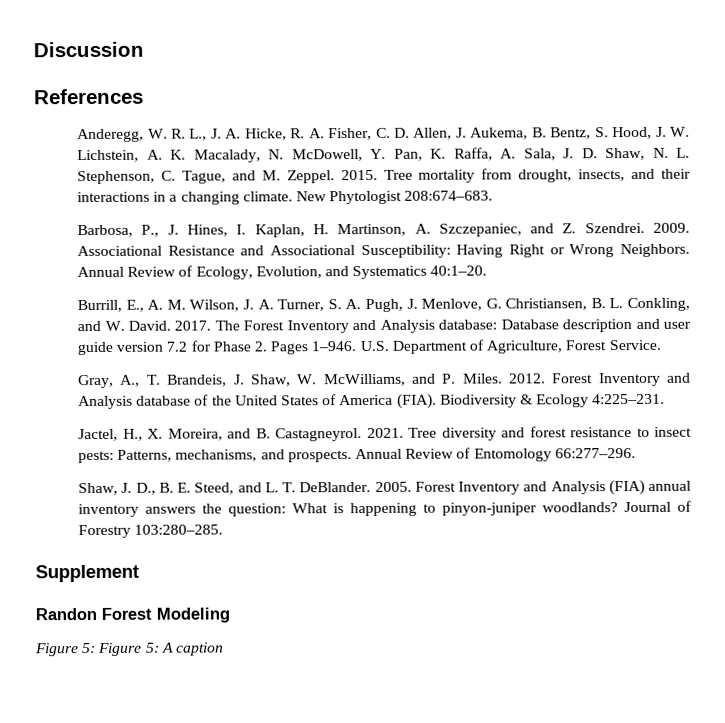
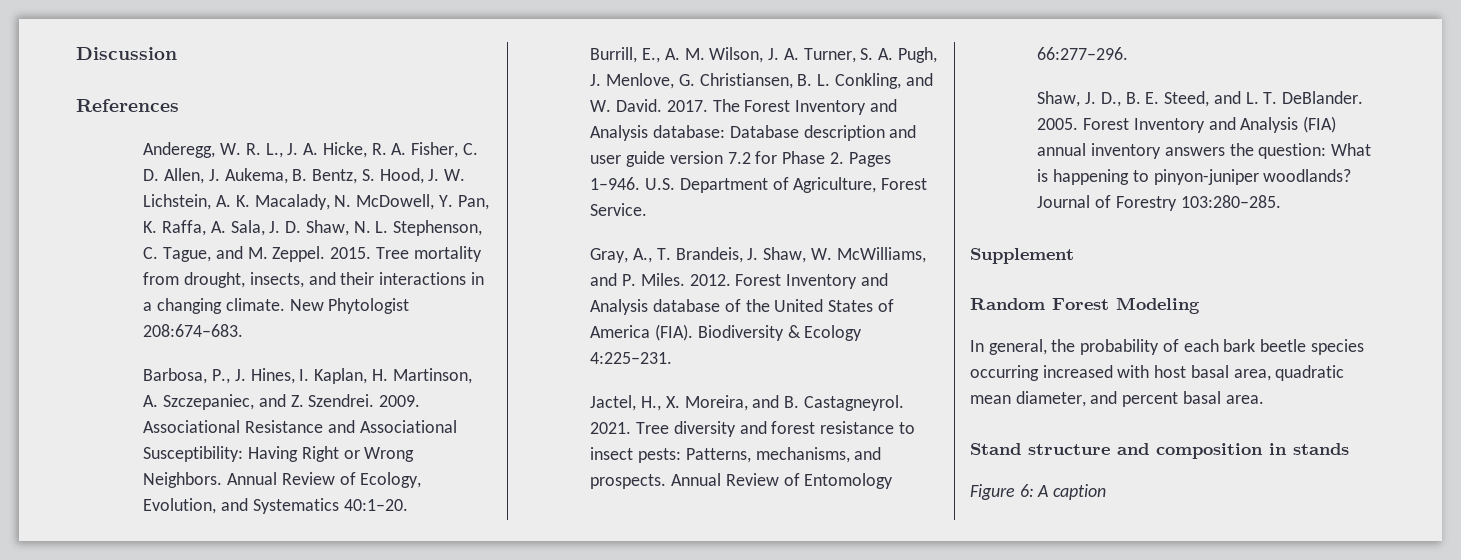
[35,607,97,621] Randon -> [970,298,1045,310] Random
[35,642,160,657] Figure 5: Figure 5: -> [970,339,1364,355] [970,365,1345,381] [970,391,1264,407] [970,443,1349,459] [970,484,1034,500] In general, the probability of each bark beetle species occurring increased with host basal area, quadratic mean diameter, and percent basal area. // Stand structure and composition in stands // Figure 6:

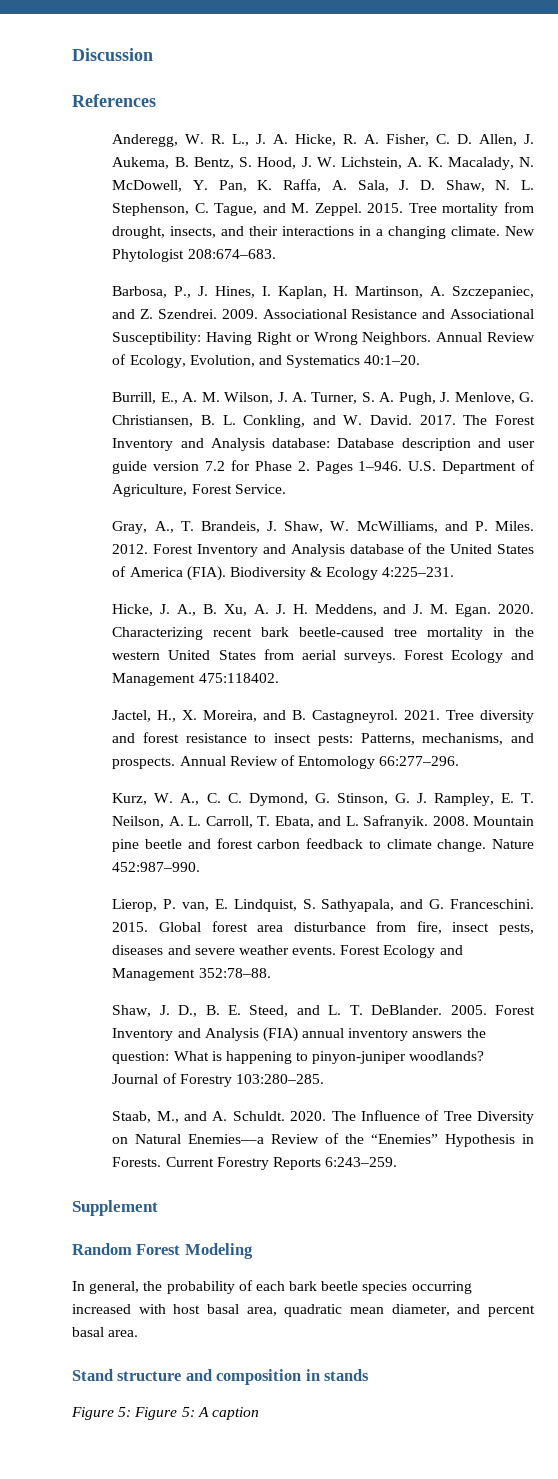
(673, 358) none -> [112,604,534,617] [112,627,534,640] [112,649,535,663] [112,673,279,686] // Hicke, J. A., B. Xu, A. J. H. Meddens, and J. M. Egan. 2020. Characterizing recent bark beetle-caused tree mortality in the western United States from aerial surveys. Forest Ecology and Management 475:118402.
(1129, 53) none -> [112,793,534,806] [112,815,534,829] [112,838,534,852] [112,862,201,872] [112,899,534,912] [112,921,535,935] [112,945,463,958] [112,968,271,981] // Kurz, W. A., C. C. Dymond, G. Stinson, G. J. Rampley, E. T. Neilson, A. L. Carroll, T. Ebata, and L. Safranyik. 2008. Mountain pine beetle and forest carbon feedback to climate change. Nature 452:987–990. // Lierop, P. van, E. Lindquist, S. Sathyapala, and G. Franceschini. 2015. Global forest area disturbance from fire, insect pests, diseases and severe weather events. Forest Ecology and Management 352:78–88.
(1281, 201) none -> [112,1110,534,1124] [112,1133,535,1147] [112,1157,398,1170] // Staab, M., and A. Schuldt. 2020. The Influence of Tree Diversity on Natural Enemies—a Review of the “Enemies” Hypothesis in Forests. Current Forestry Reports 6:243–259.
[1019,484,1034,497] 6: -> [118,1407,195,1420] 5: Figure 5:

